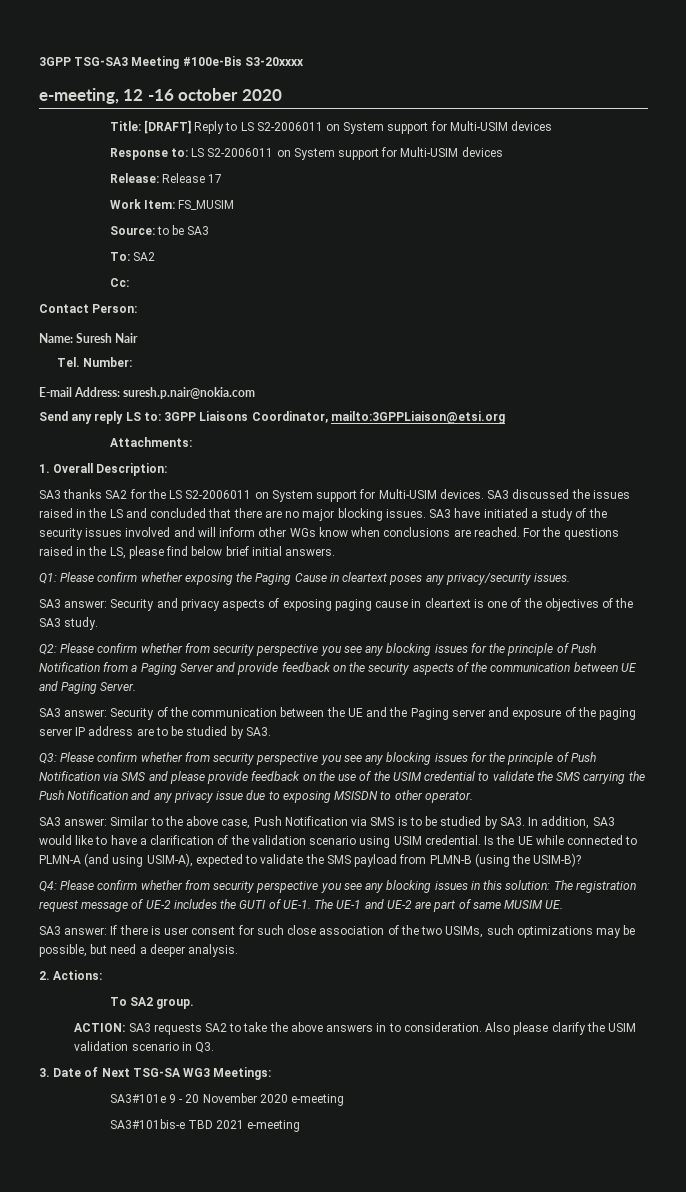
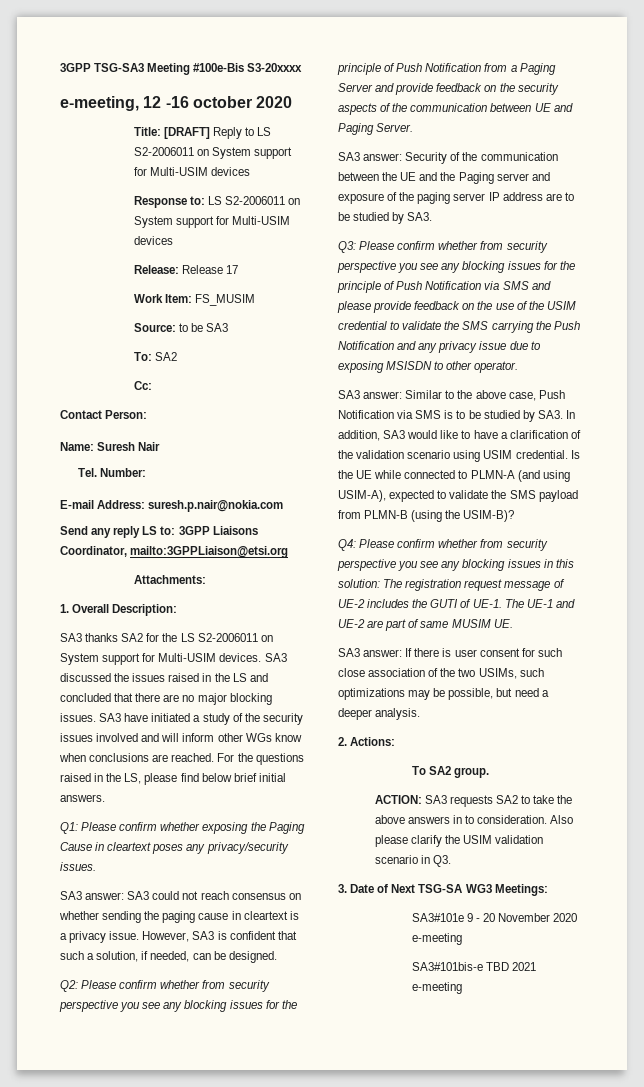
[110,598,332,611] Security and privacy aspects of exposing -> [127,891,301,900] [59,911,160,923] SA3 could not reach consensus on whether sending the
[487,598,634,611] [39,617,99,630] one of the objectives of the SA3 study. -> [60,931,297,943] [60,951,277,963] a privacy issue. However, SA3 is confident that such a solution, if needed, can be designed.

